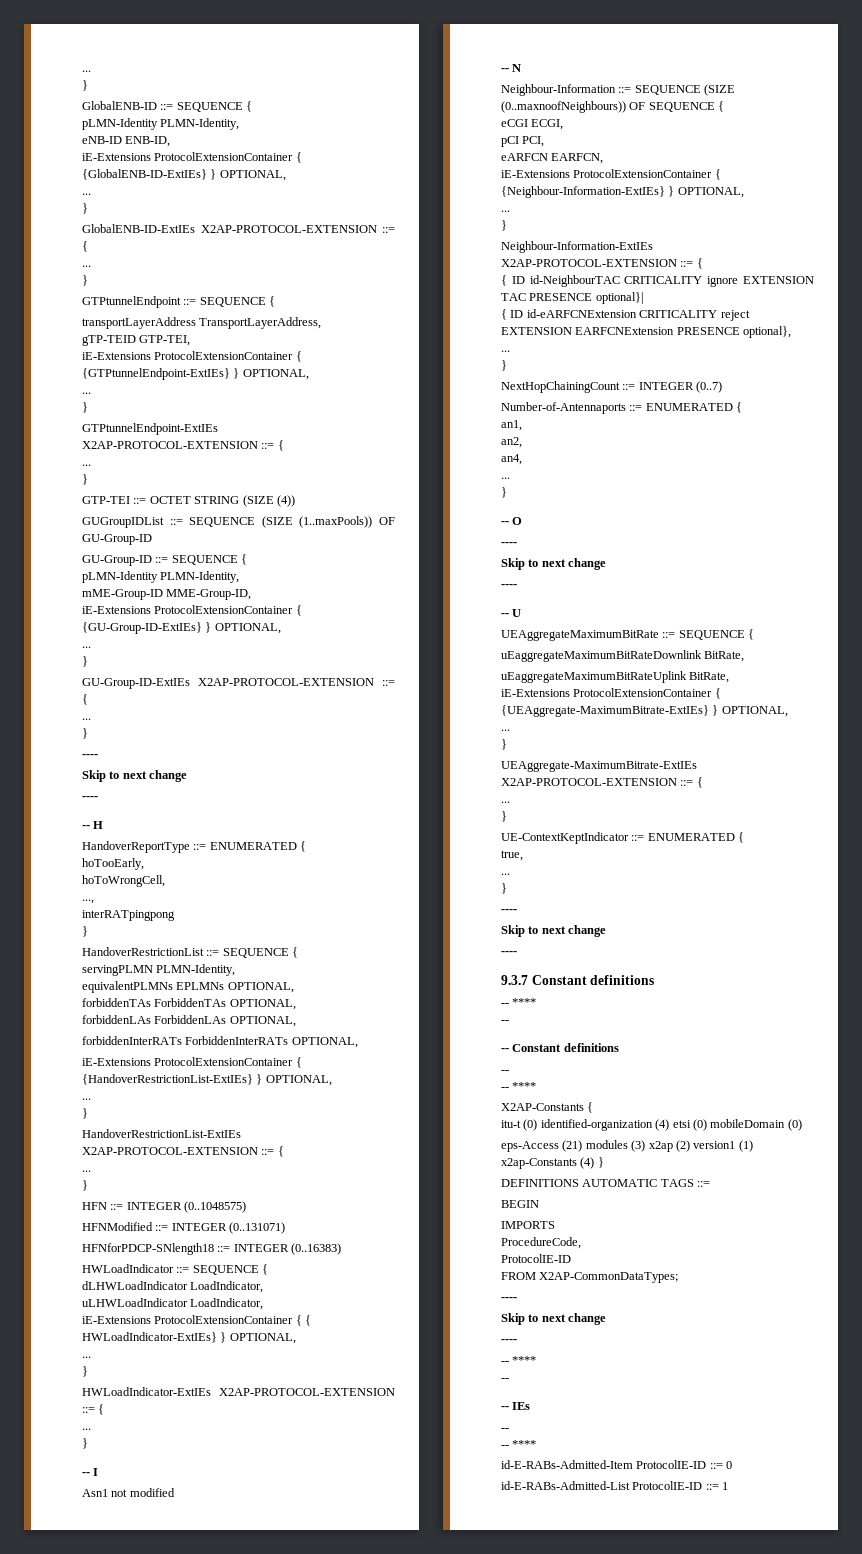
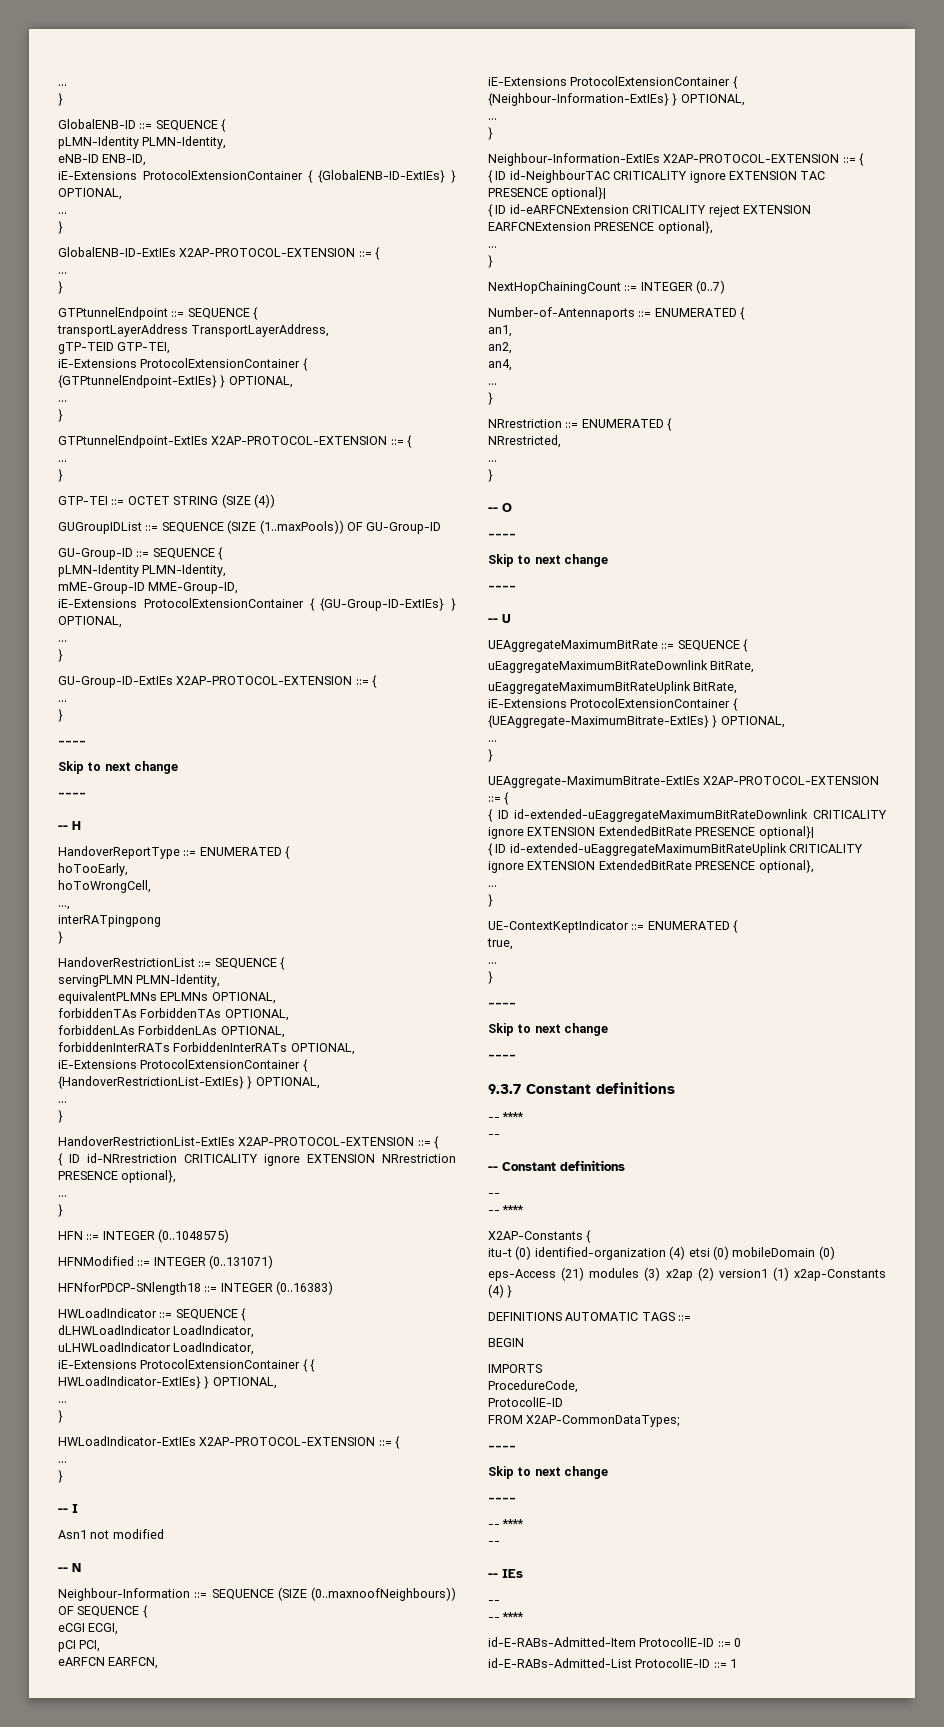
(284, 1151) none -> [58,1153,456,1166] [58,1170,177,1183] // { ID id-NRrestriction CRITICALITY ignore EXTENSION NRrestriction PRESENCE optional},
(507, 492) none -> [488,418,673,431] [488,435,561,448] [488,460,497,462] [488,469,493,482] // NRrestriction ::= ENUMERATED { // NRrestricted, // ... // }
(703, 782) none -> [488,809,887,822] [488,826,814,839] [488,843,864,856] [488,860,814,873] // { ID id-extended-uEaggregateMaximumBitRateDownlink CRITICALITY ignore EXTENSION ExtendedBitRate PRESENCE optional}| // { ID id-extended-uEaggregateMaximumBitRateUplink CRITICALITY ignore EXTENSION ExtendedBitRate PRESENCE optional},

